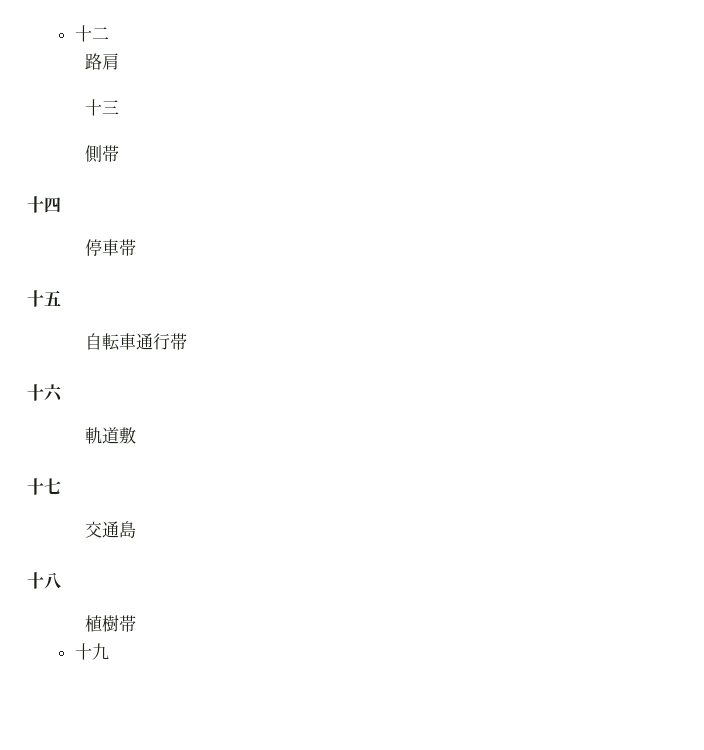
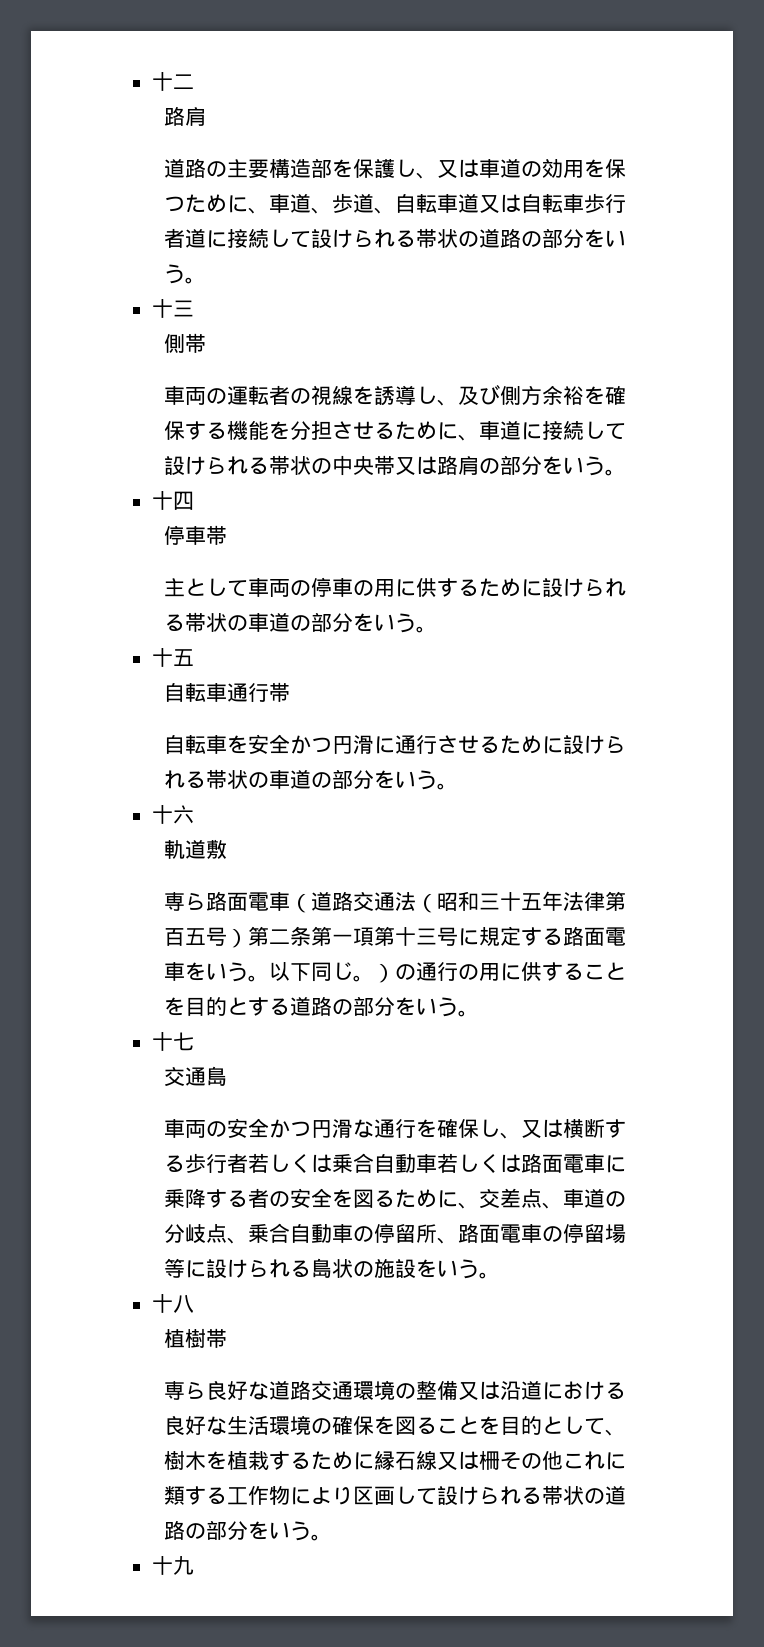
[85,99,120,116] [85,145,120,163] [27,196,61,213] [85,239,137,256] [27,290,61,307] [85,333,188,351] [27,384,63,402] [85,427,137,444] [27,478,61,495] [85,521,137,538] [27,572,61,589] [85,615,137,632] 十三 // 側帯 // 十四 // 停車帯 // 十五 // 自転車通行帯 // 十六 // 軌道敷 // 十七 // 交通島 // 十八 // 植樹帯 -> [163,158,626,179] [163,193,626,214] [163,228,626,248] [163,264,206,284] [151,299,194,318] [163,333,206,353] [163,385,626,406] [163,420,626,441] [163,455,626,476] [151,491,194,510] [163,525,227,545] [163,577,626,597] [163,612,437,633] [151,648,194,667] [163,682,290,702] [163,734,626,754] [163,769,458,790] [151,805,194,824] [163,839,227,859] [163,891,626,913] [163,926,626,948] [163,962,626,983] [163,996,479,1017] [151,1032,194,1051] [163,1066,227,1087] [163,1118,626,1139] [163,1153,626,1173] [163,1188,626,1209] [163,1223,626,1244] [163,1258,500,1279] [151,1294,194,1313] [163,1328,227,1348] [163,1380,626,1401] [163,1415,626,1436] [163,1450,626,1471] [163,1485,626,1505] [163,1520,332,1541] 道路の主要構造部を保護し、又は車道の効用を保つために、車道、歩道、自転車道又は自転車歩行者道に接続して設けられる帯状の道路の部分をいう。 // 十三 // 側帯 // 車両の運転者の視線を誘導し、及び側方余裕を確保する機能を分担させるために、車道に接続して設けられる帯状の中央帯又は路肩の部分をいう。 // 十四 // 停車帯 // 主として車両の停車の用に供するために設けられる帯状の車道の部分をいう。 // 十五 // 自転車通行帯 // 自転車を安全かつ円滑に通行させるために設けられる帯状の車道の部分をいう。 // 十六 // 軌道敷 // 専ら路面電車（道路交通法（昭和三十五年法律第百五号）第二条第一項第十三号に規定する路面電車をいう。以下同じ。）の通行の用に供することを目的とする道路の部分をいう。 // 十七 // 交通島 // 車両の安全かつ円滑な通行を確保し、又は横断する歩行者若しくは乗合自動車若しくは路面電車に乗降する者の安全を図るために、交差点、車道の分岐点、乗合自動車の停留所、路面電車の停留場等に設けられる島状の施設をいう。 // 十八 // 植樹帯 // 専ら良好な道路交通環境の整備又は沿道における良好な生活環境の確保を図ることを目的として、樹木を植栽するために縁石線又は柵その他これに類する工作物により区画して設けられる帯状の道路の部分をいう。

